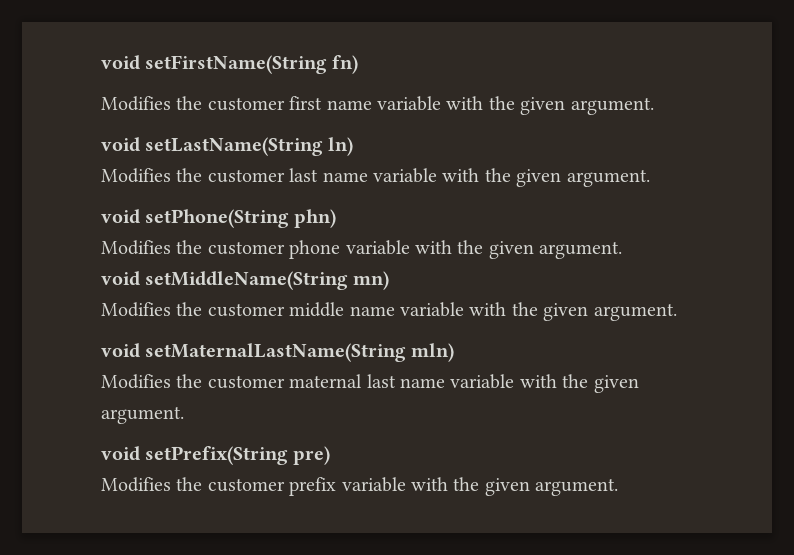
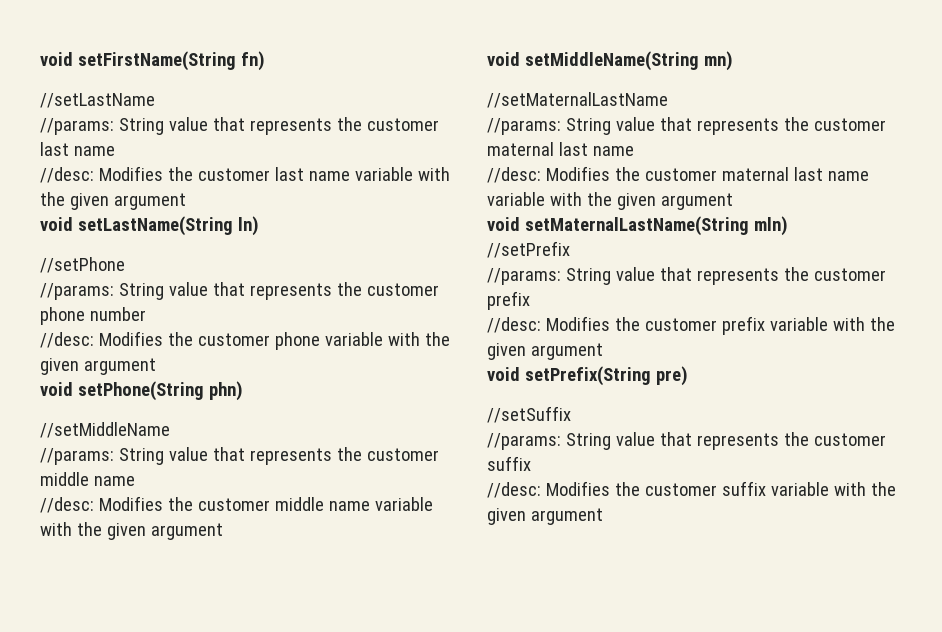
[101,96,654,115] [101,137,353,156] Modifies the customer first name variable with the given argument. // void setLastName(String ln) // -> [40,93,155,108] [40,117,439,135] [40,142,115,156] [40,167,94,183] //setLastName // //params: String value that represents the customer last name // //desc:
[566,169,650,187] [101,209,336,228] argument. // void setPhone(String phn) // -> [113,193,186,210] [40,216,259,236] [40,257,125,273] [40,282,439,300] [40,307,146,325] [40,332,94,348] argument // void setLastName(String ln) // //setPhone // //params: String value that represents the customer phone number // //desc:
[539,241,623,259] [101,271,389,290] argument. // void setMiddleName(String mn) // -> [83,358,156,375] [40,381,243,401] [40,422,170,438] [40,447,439,465] [40,472,135,486] [40,497,94,513] argument // void setPhone(String phn) // //setMiddleName // //params: String value that represents the customer middle name // //desc:
[593,303,677,321] [101,343,454,362] argument. // void setMaternalLastName(String mln) // -> [150,523,223,540] [487,51,733,71] [487,92,668,108] [487,117,886,135] [487,142,634,156] [487,167,541,183] argument // void setMiddleName(String mn) // //setMaternalLastName // //params: String value that represents the customer maternal last name // //desc:
[101,406,184,424] [101,446,330,465] argument. // void setPrefix(String pre) // -> [660,193,733,210] [487,216,788,236] [487,241,570,258] [487,267,886,285] [487,291,530,310] [487,317,541,333] argument // void setMaternalLastName(String mln) // //setPrefix // //params: String value that represents the customer prefix // //desc:
[535,478,619,496] argument. -> [530,343,603,360] [487,366,688,386] [487,406,571,423] [487,432,886,450] [487,456,531,471] [487,481,896,498] [487,508,603,525] argument // void setPrefix(String pre) // //setSuffix // //params: String value that represents the customer suffix // //desc: Modifies the customer suffix variable with the given argument

